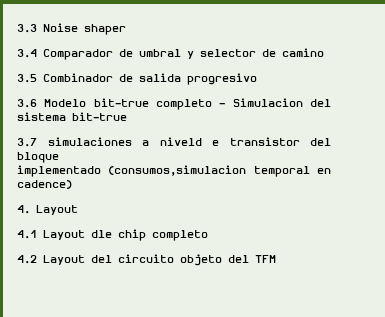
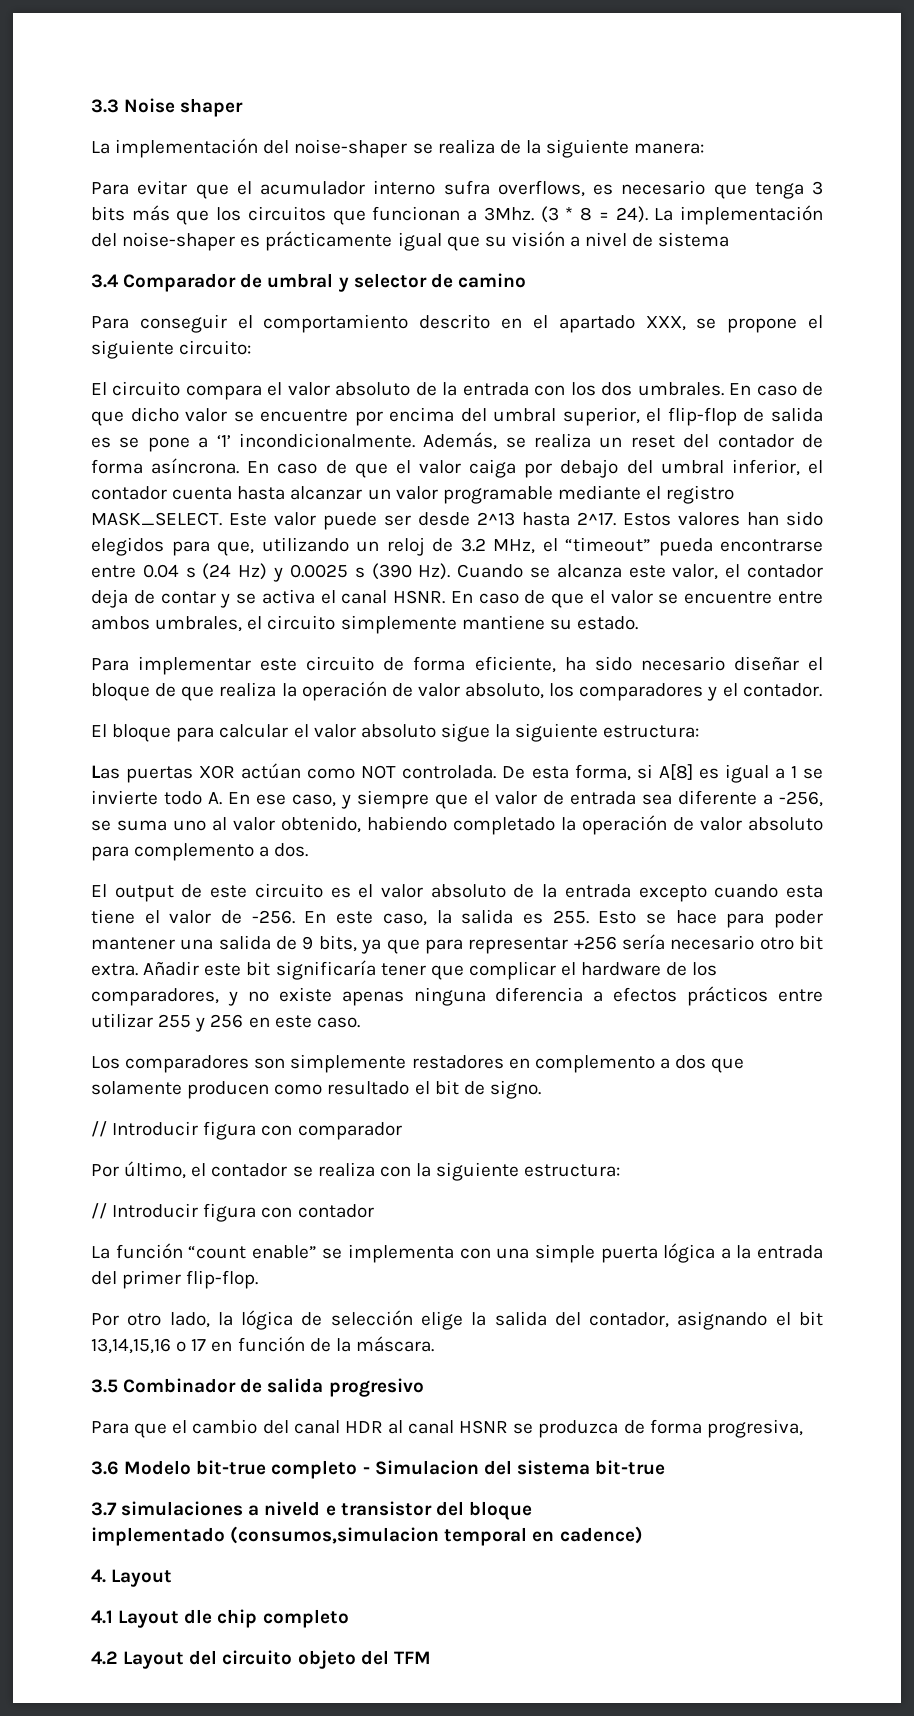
(126, 29) none -> [91,138,705,158] [91,180,823,199] [91,205,824,225] [91,231,730,251] // La implementación del noise-shaper se realiza de la siguiente manera: // Para evitar que el acumulador interno sufra overflows, es necesario que tenga 3 bits más que los circuitos que funcionan a 3Mhz. (3 * 8 = 24). La implementación del noise-shaper es prácticamente igual que su visión a nivel de sistema
(324, 52) none -> [91,314,824,333] [91,340,252,359] [91,381,823,400] [91,407,824,426] [91,432,823,452] [91,458,823,478] [91,485,735,504] [91,511,823,530] [91,537,823,556] [91,563,823,582] [91,589,823,608] [91,615,638,634] [91,656,824,675] [91,681,822,701] [91,723,700,742] [91,763,823,783] [91,790,823,809] [91,815,823,835] [91,843,309,861] [91,883,823,902] [91,909,823,928] [91,934,823,954] [91,960,718,980] [91,986,823,1006] [91,1013,360,1032] [91,1054,745,1073] [91,1080,541,1099] [91,1121,402,1140] [91,1161,621,1181] [91,1203,374,1222] [91,1243,824,1263] [91,1270,259,1289] [91,1310,824,1330] [91,1336,434,1354] // Para conseguir el comportamiento descrito en el apartado XXX, se propone el siguiente circuito: // El circuito compara el valor absoluto de la entrada con los dos umbrales. En caso de que dicho valor se encuentre por encima del umbral superior, el flip-flop de salida es se pone a ‘1’ incondicionalmente. Además, se realiza un reset del contador de forma asíncrona. En caso de que el valor caiga por debajo del umbral inferior, el contador cuenta hasta alcanzar un valor programable mediante el registro MASK_SELECT. Este valor puede ser desde 2^13 hasta 2^17. Estos valores han sido elegidos para que, utilizando un reloj de 3.2 MHz, el “timeout” pueda encontrarse entre 0.04 s (24 Hz) y 0.0025 s (390 Hz). Cuando se alcanza este valor, el contador deja de contar y se activa el canal HSNR. En caso de que el valor se encuentre entre ambos umbrales, el circuito simplemente mantiene su estado. // Para implementar este circuito de forma eficiente, ha sido necesario diseñar el bloque de que realiza la operación de valor absoluto, los comparadores y el contador. // El bloque para calcular el valor absoluto sigue la siguiente estructura: // Las puertas XOR actúan como NOT controlada. De esta forma, si A[8] es igual a 1 se invierte todo A. En ese caso, y siempre que el valor de entrada sea diferente a -256, se suma uno al valor obtenido, habiendo completado la operación de valor absoluto para complemento a dos. // El output de este circuito es el valor absoluto de la entrada excepto cuando esta tiene el valor de -256. En este caso, la salida es 255. Esto se hace para poder mantener una salida de 9 bits, ya que para representar +256 sería necesario otro bit extra. Añadir este bit significaría tener que complicar el hardware de los comparadores, y no existe apenas ninguna diferencia a efectos prácticos entre utilizar 255 y 256 en este caso. // Los comparadores son simplemente restadores en complemento a dos que solamente producen como resultado el bit de signo. // // Introducir figura con comparador // Por último, el contador se realiza con la siguiente estructura: // // Introducir figura con contador // La función “count enable” se implementa con una simple puerta lógica a la entrada del primer flip-flop. // Por otro lado, la lógica de selección elige la salida del contador, asignando el bit 13,14,15,16 o 17 en función de la máscara.
(257, 79) none -> [91,1419,803,1438] // Para que el cambio del canal HDR al canal HSNR se produzca de forma progresiva,

